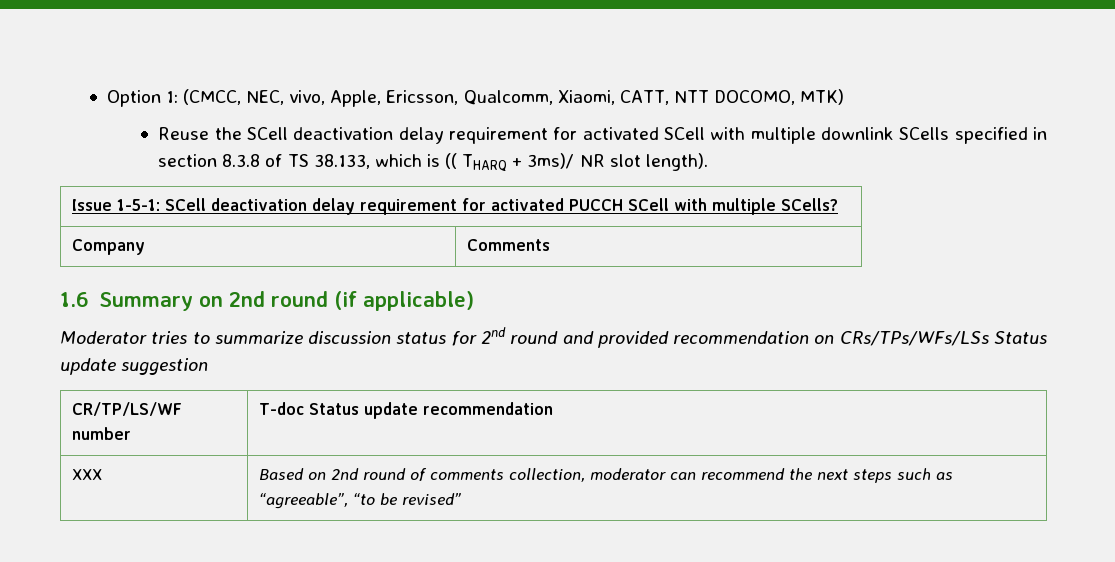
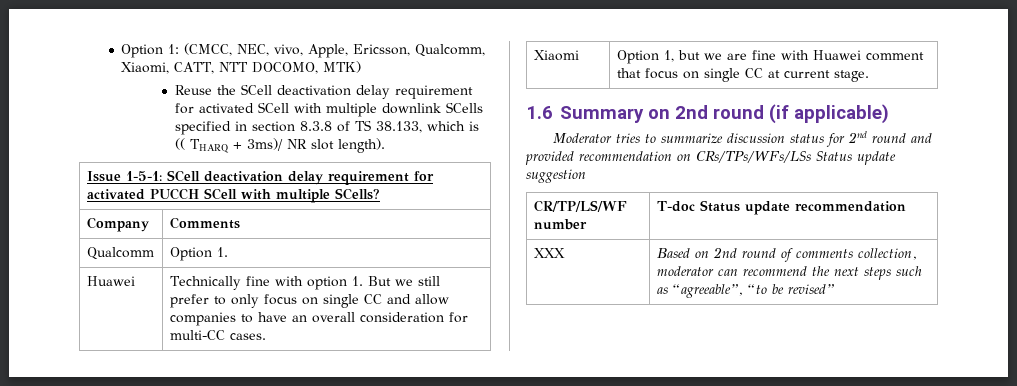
(550, 245) none -> [86,247,154,260] [169,247,228,261] [86,276,135,286] [169,276,440,290] [169,294,449,308] [169,312,468,326] [169,330,266,340] [533,50,579,61] [616,50,924,64] [616,68,869,82] // Qualcomm | Option 1. // Huawei | Technically fine with option 1. But we still prefer to only focus on single CC and allow companies to have an overall consideration for multi-CC cases. // Xiaomi | Option 1, but we are fine with Huawei comment that focus on single CC at current stage.

